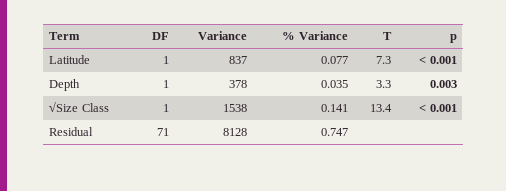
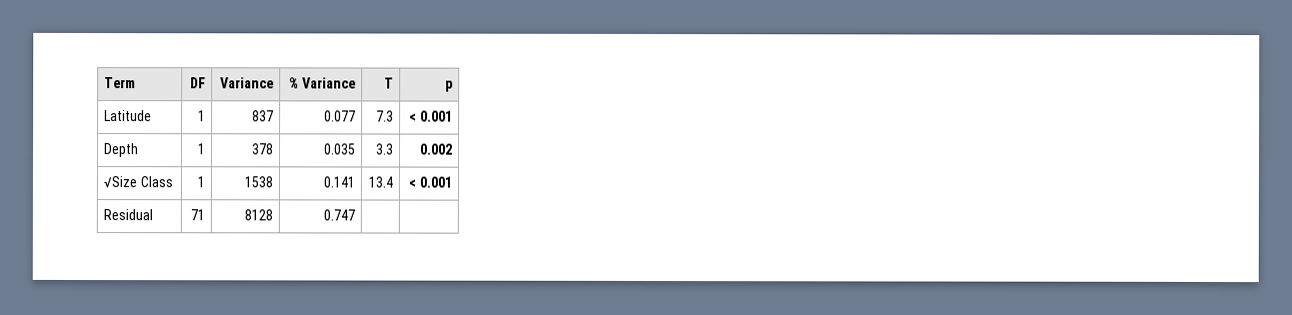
[429,80,457,88] 0.003 -> [420,143,454,155] 0.002

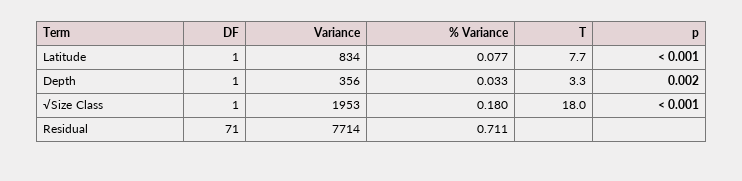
[252,110,275,122] 837 -> [338,53,360,61] 834
[376,110,395,122] 7.3 -> [568,53,586,61] 7.7
[252,143,275,155] [324,143,357,155] 378 | 0.035 -> [338,77,360,85] [476,77,508,85] 356 | 0.033
[244,176,274,188] [323,176,356,188] [368,176,394,188] 1538 | 0.141 | 13.4 -> [331,101,360,109] [476,101,508,109] [561,101,586,109] 1953 | 0.180 | 18.0
[244,209,274,221] [323,209,356,221] 8128 | 0.747 -> [331,125,360,133] [476,125,508,133] 7714 | 0.711

